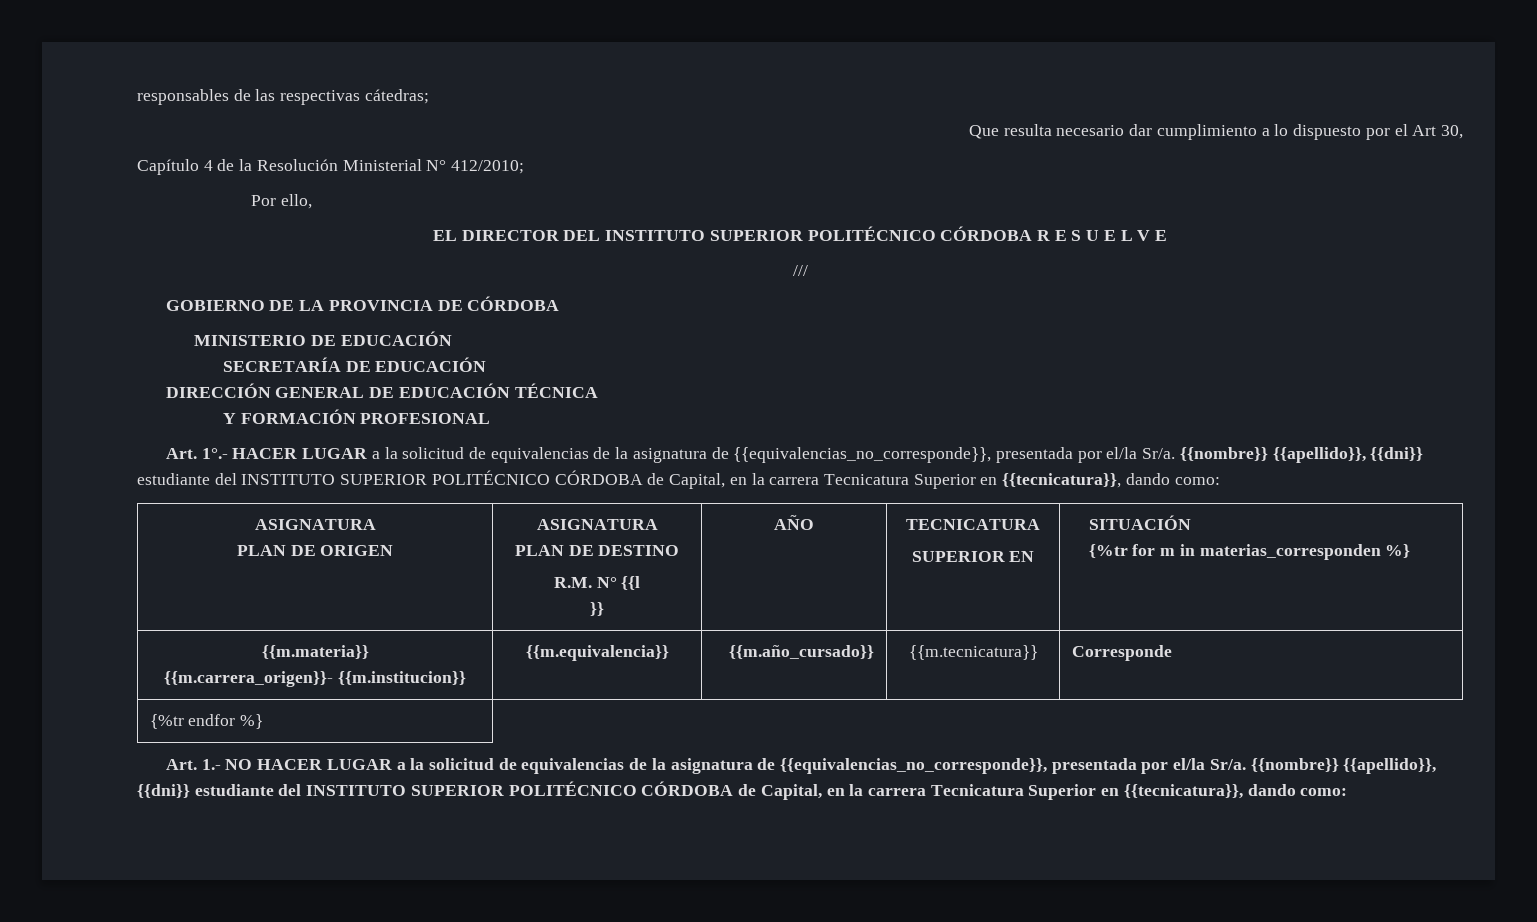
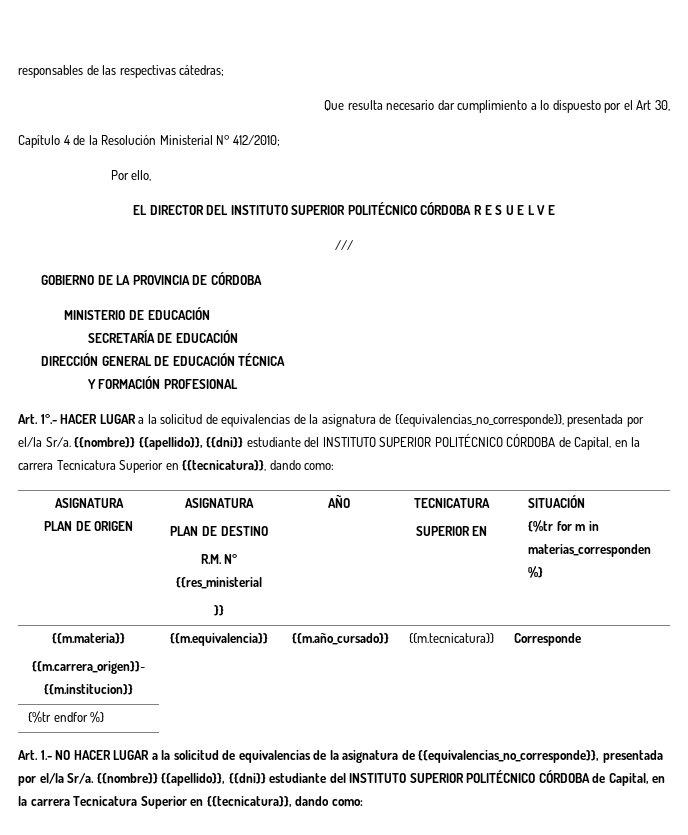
[621,576,641,590] {{l -> [176,577,262,589] {{res_ministerial

